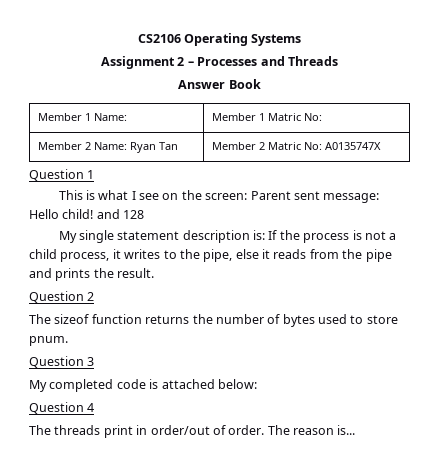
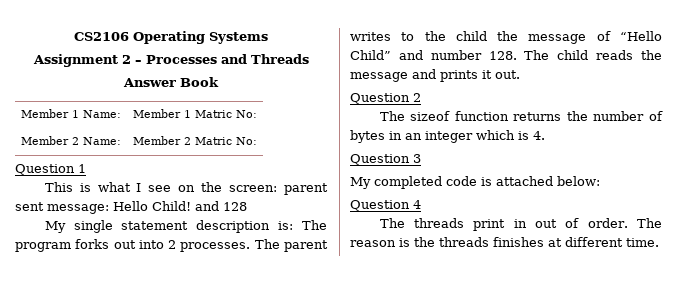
[129,142,178,153] Ryan Tan -> (121, 141) none
[324,142,381,150] A0135747X -> (257, 141) none
[250,191,291,200] Parent -> [284,183,329,195] parent
[62,209,94,219] child! -> [152,201,191,211] Child!
[268,230,397,243] [29,249,392,262] [29,268,155,281] If the process is not a child process, it writes to the pipe, else it reads from the pipe and prints the result. -> [301,220,327,230] [15,239,328,252] [350,31,662,44] [350,50,662,60] [350,69,520,82] The program forks out into 2 processes. The parent writes to the child the message of “Hello Child” and number 128. The child reads the message and prints it out.
[318,314,398,324] [29,336,68,346] used to store pnum. -> [389,130,545,143] in an integer which is 4.
[150,425,210,435] order/out -> [535,219,558,228] out
[337,425,356,435] is... -> [399,237,659,247] is the threads finishes at different time.

